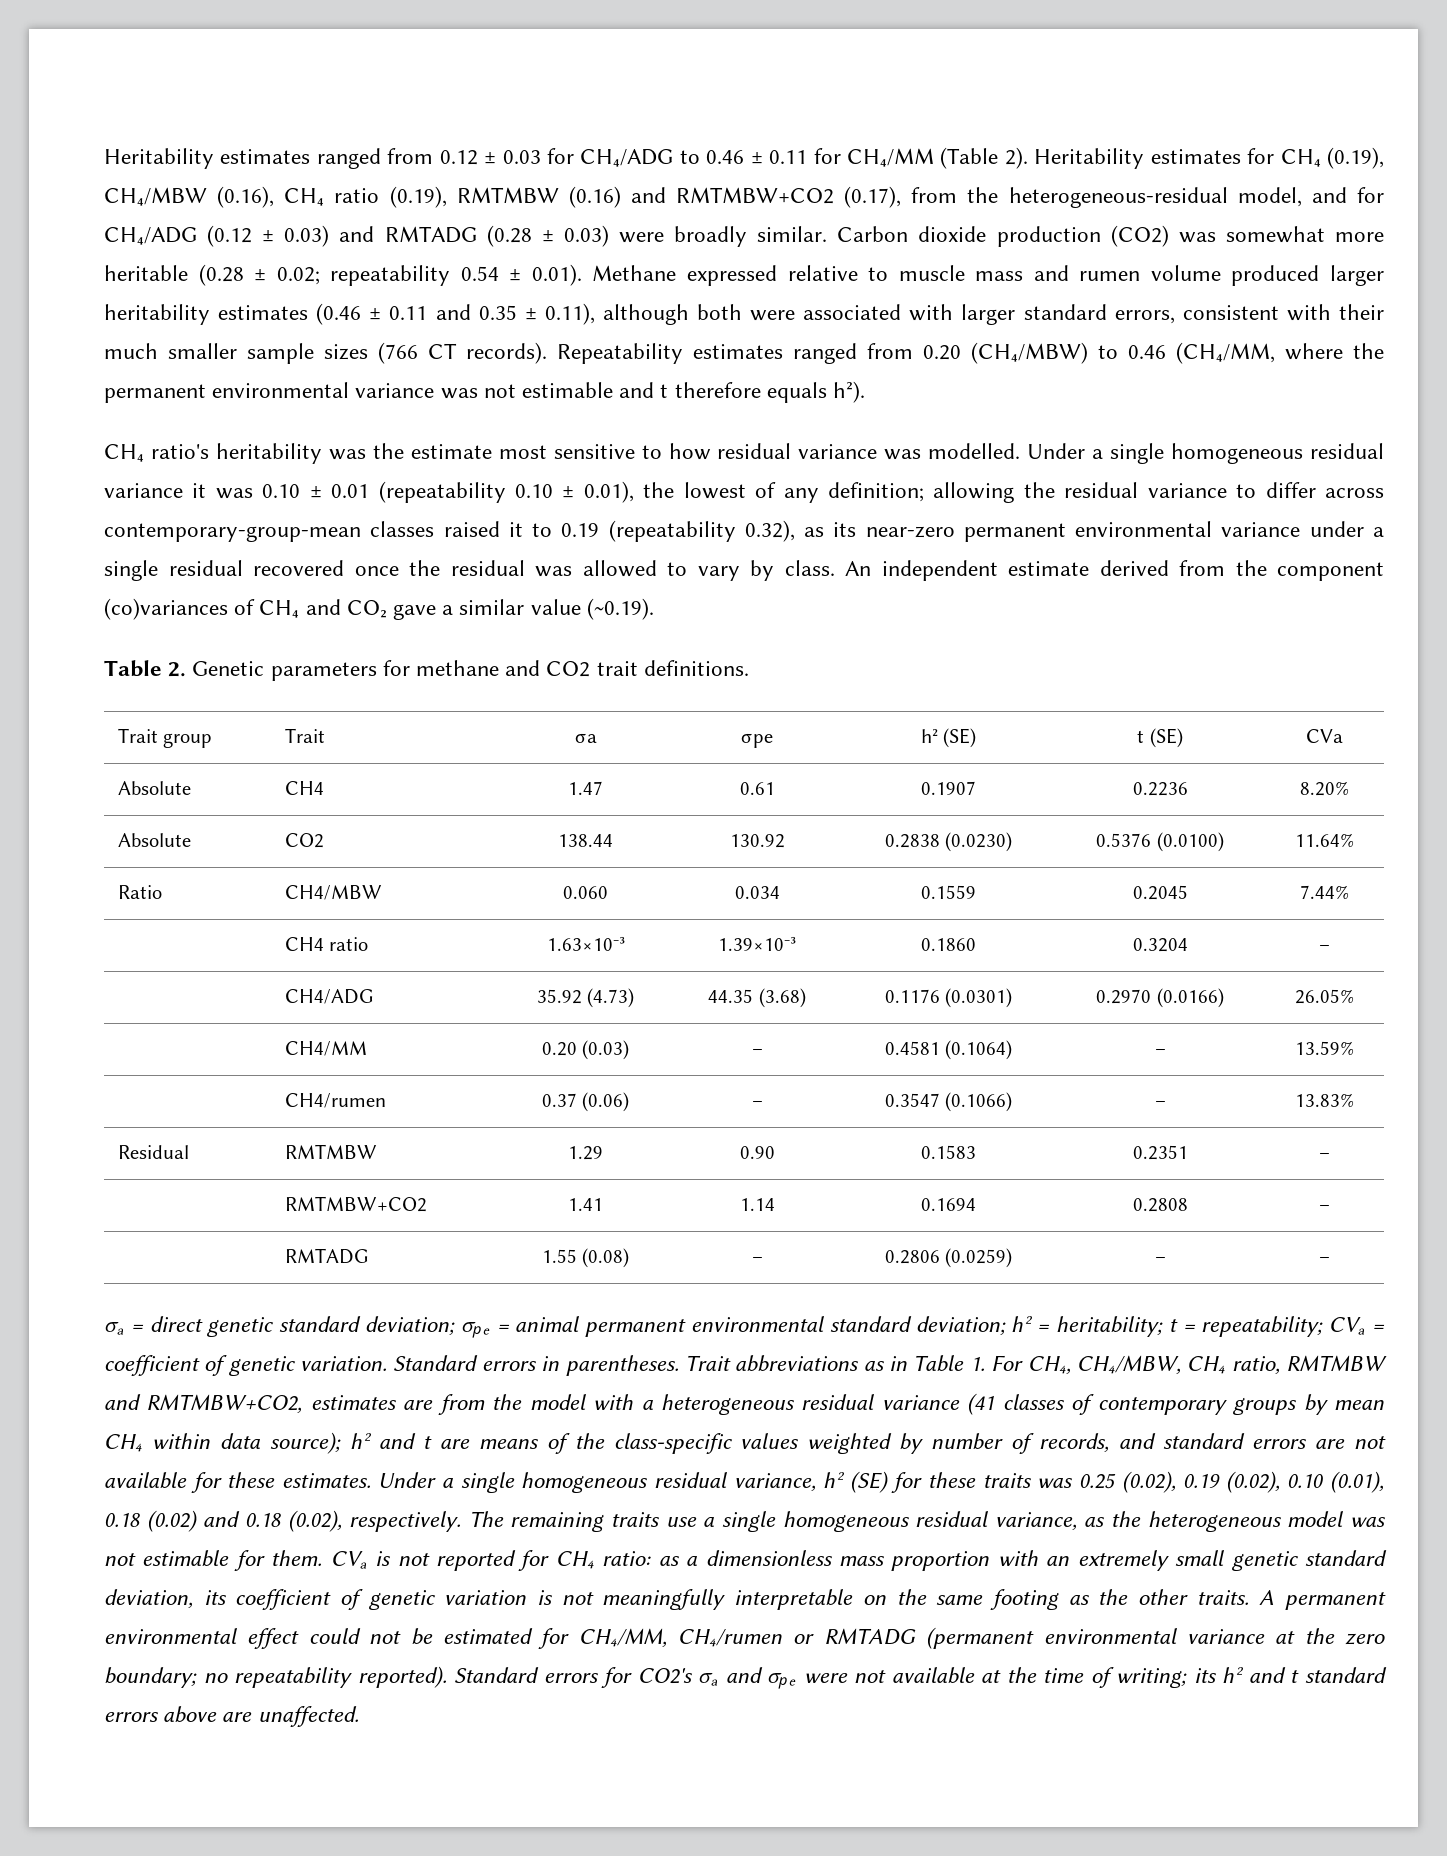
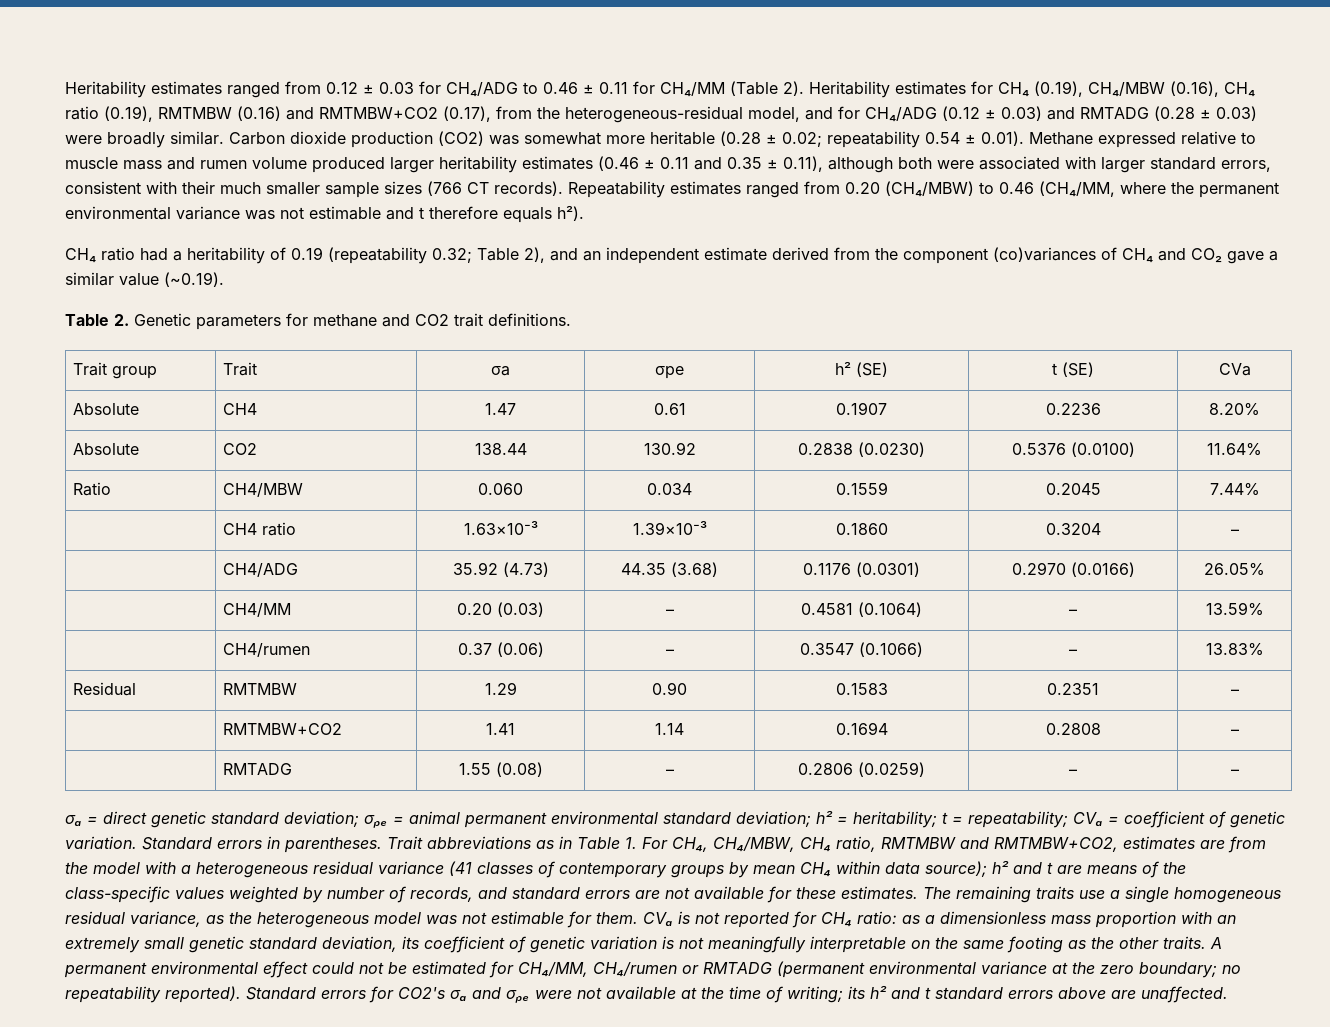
[150,443,1384,464] [104,481,1384,503] [104,520,1384,542] [104,560,871,581] ratio's heritability was the estimate most sensitive to how residual variance was modelled. Under a single homogeneous residual variance it was 0.10 ± 0.01 (repeatability 0.10 ± 0.01), the lowest of any definition; allowing the residual variance to differ across contemporary-group-mean classes raised it to 0.19 (repeatability 0.32), as its near-zero permanent environmental variance under a single residual recovered once the residual was allowed to vary by class. An -> [101,247,601,264] ratio had a heritability of 0.19 (repeatability 0.32; Table 2), and an
[378,1471,1384,1493] [104,1510,462,1532] Under a single homogeneous residual variance, h² (SE) for these traits was 0.25 (0.02), 0.19 (0.02), 0.10 (0.01), 0.18 (0.02) and 0.18 (0.02), respectively. -> (918, 892) none

